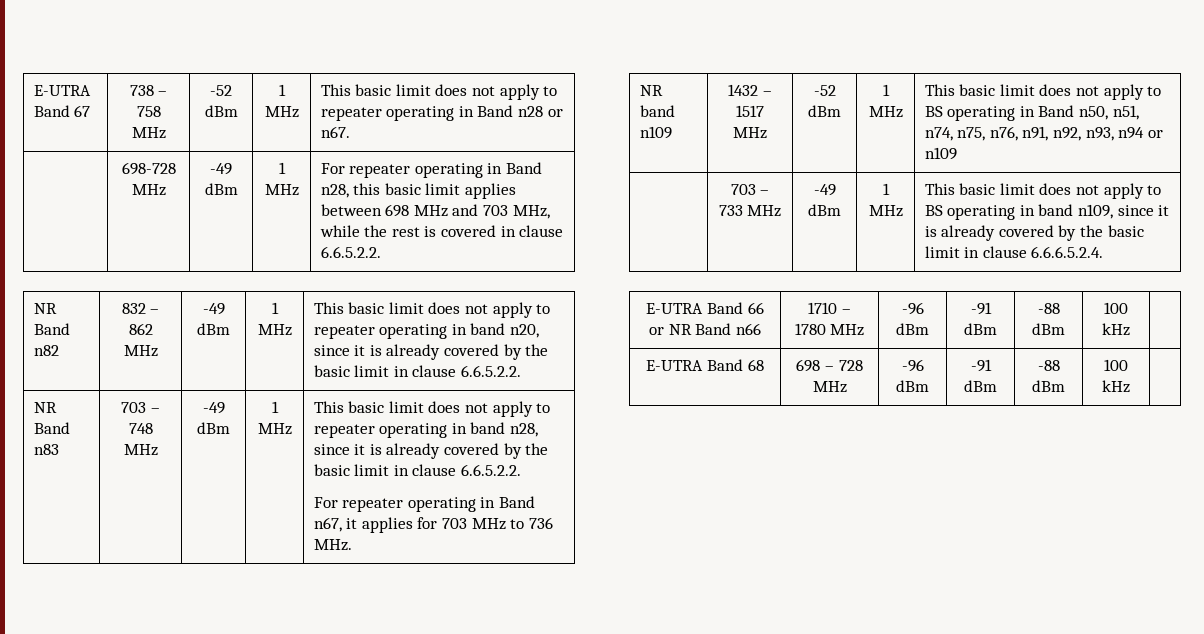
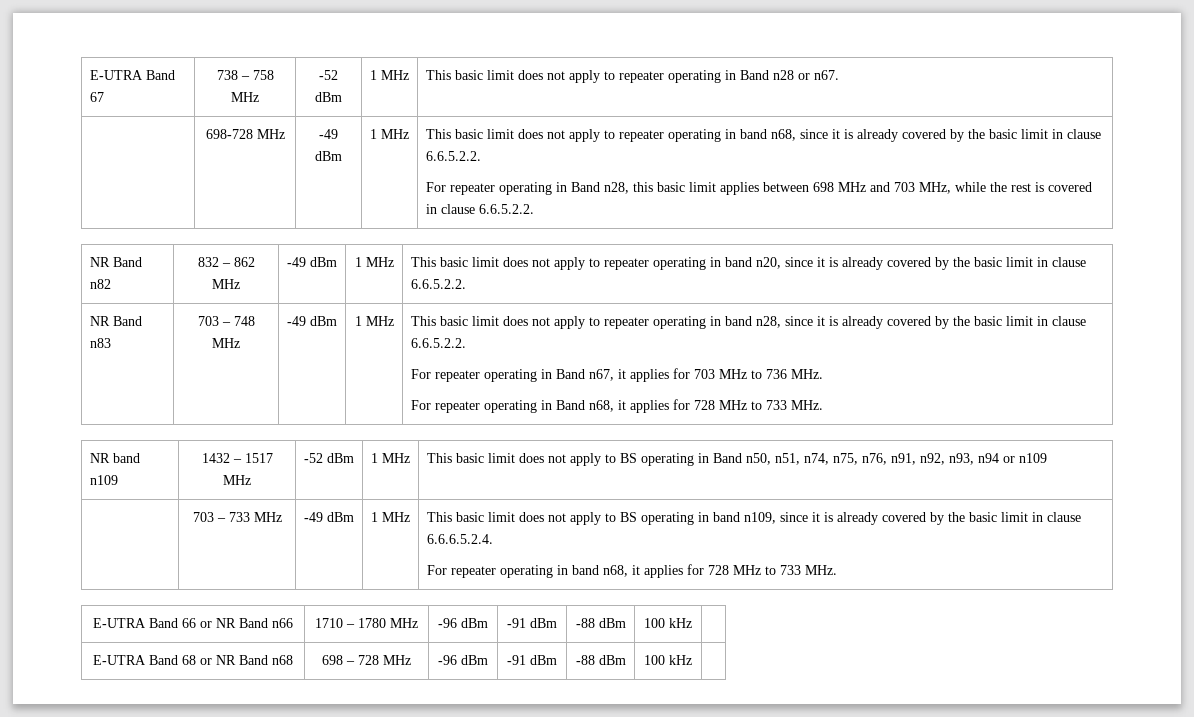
(299, 190) none -> [425,129,1101,142] [425,151,481,161] This basic limit does not apply to repeater operating in band n68, since it is already covered by the basic limit in clause 6.6.5.2.2. //
(352, 545) none -> [410,399,823,413] // For repeater operating in Band n68, it applies for 728 MHz to 733 MHz.
(1104, 252) none -> [426,564,837,578] // For repeater operating in band n68, it applies for 728 MHz to 733 MHz.
(764, 365) none -> [200,655,293,665] or NR Band n68

